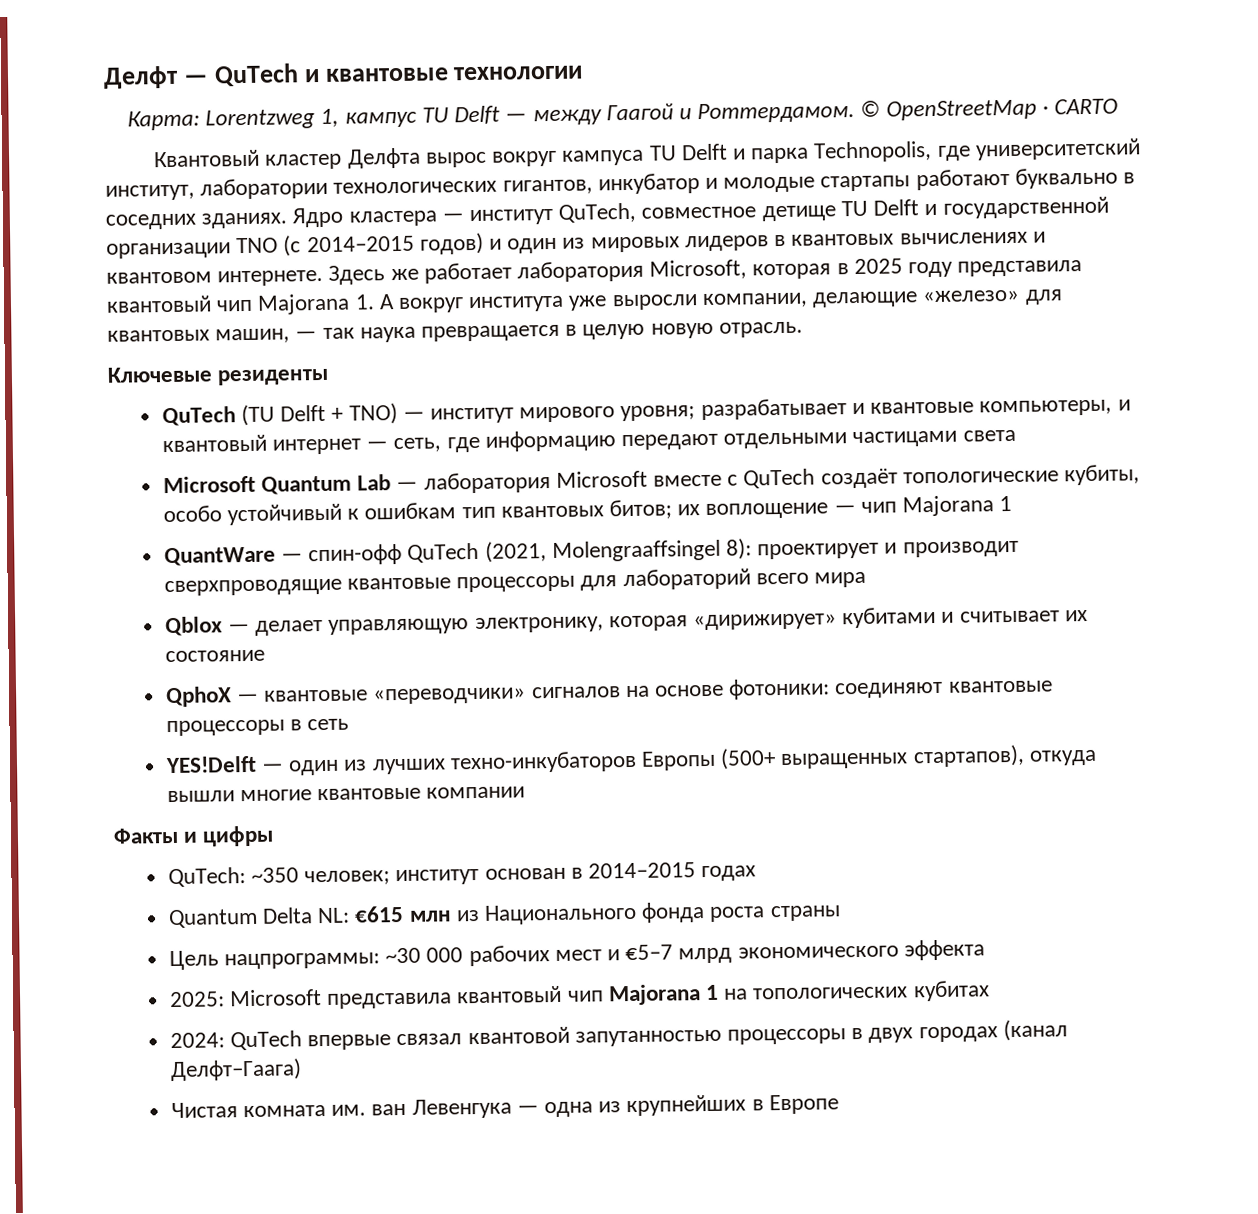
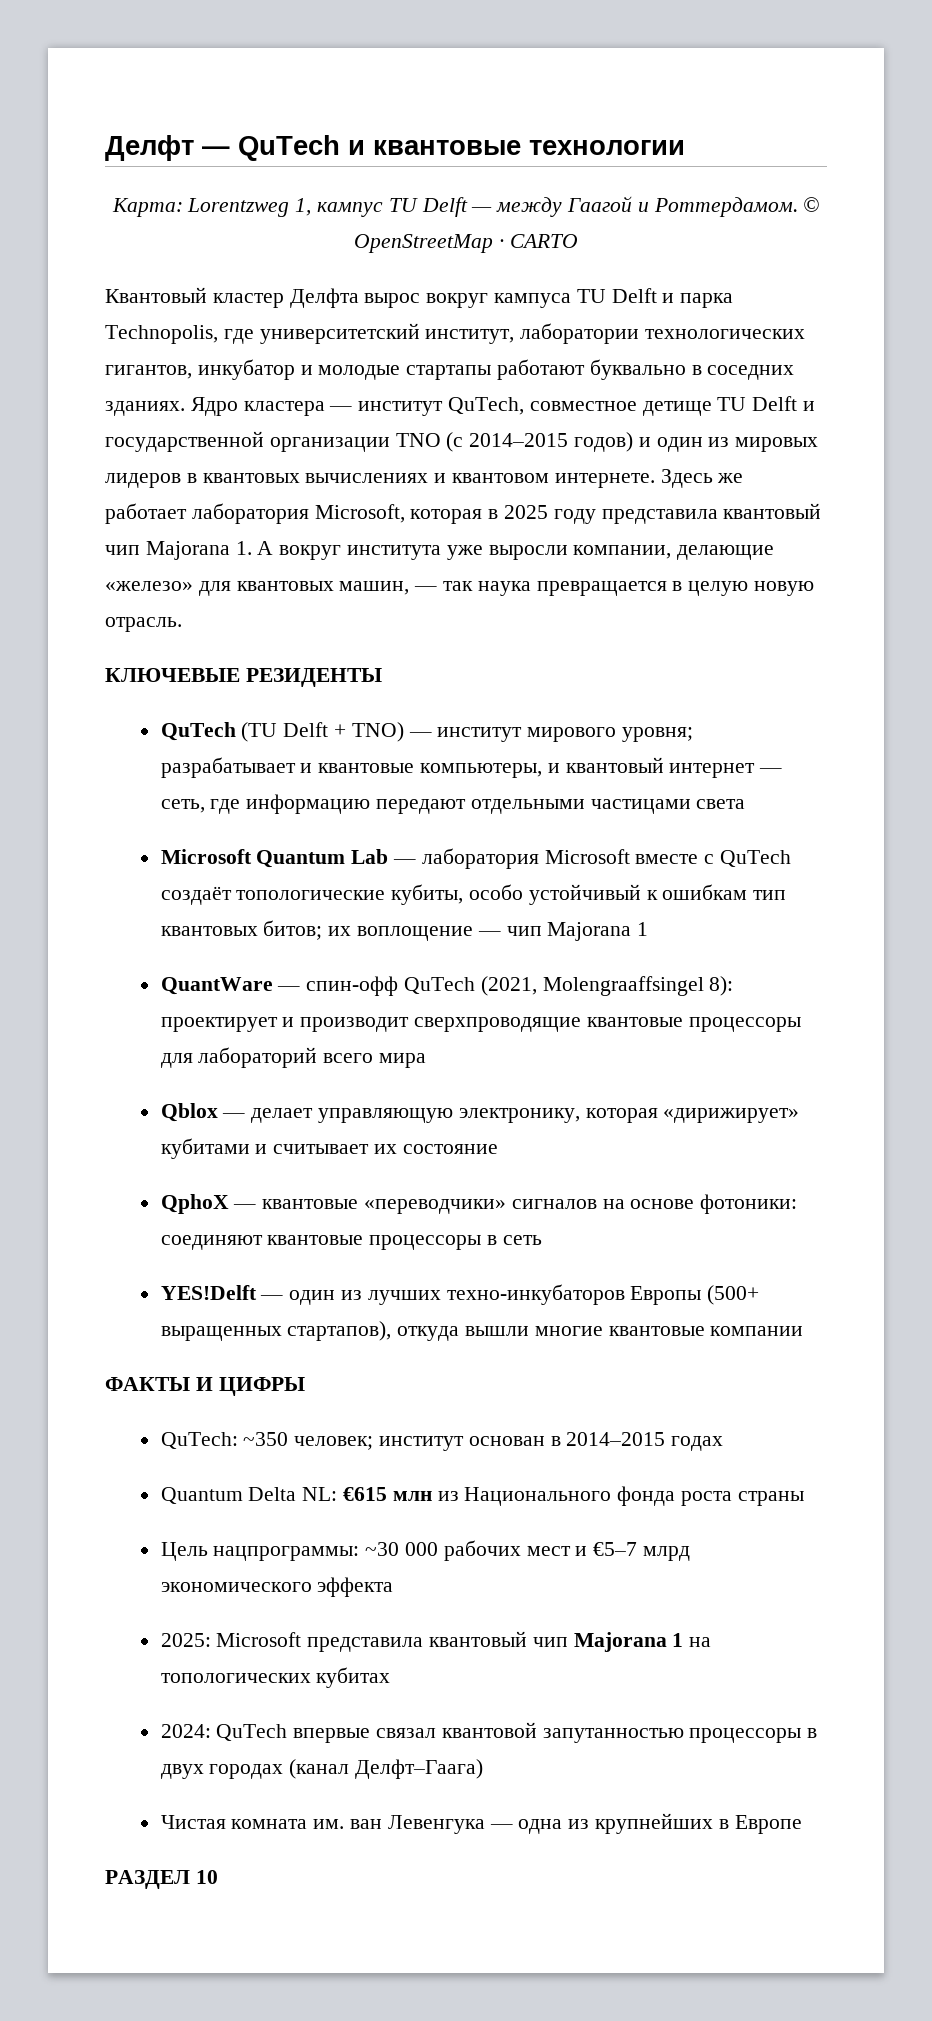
[107,366,330,386] Ключевые резиденты -> [105,668,382,687] КЛЮЧЕВЫЕ РЕЗИДЕНТЫ
[113,825,275,847] Факты и цифры -> [105,1377,305,1396] ФАКТЫ И ЦИФРЫ
(839, 1104) none -> [105,1870,218,1889] // РАЗДЕЛ 10

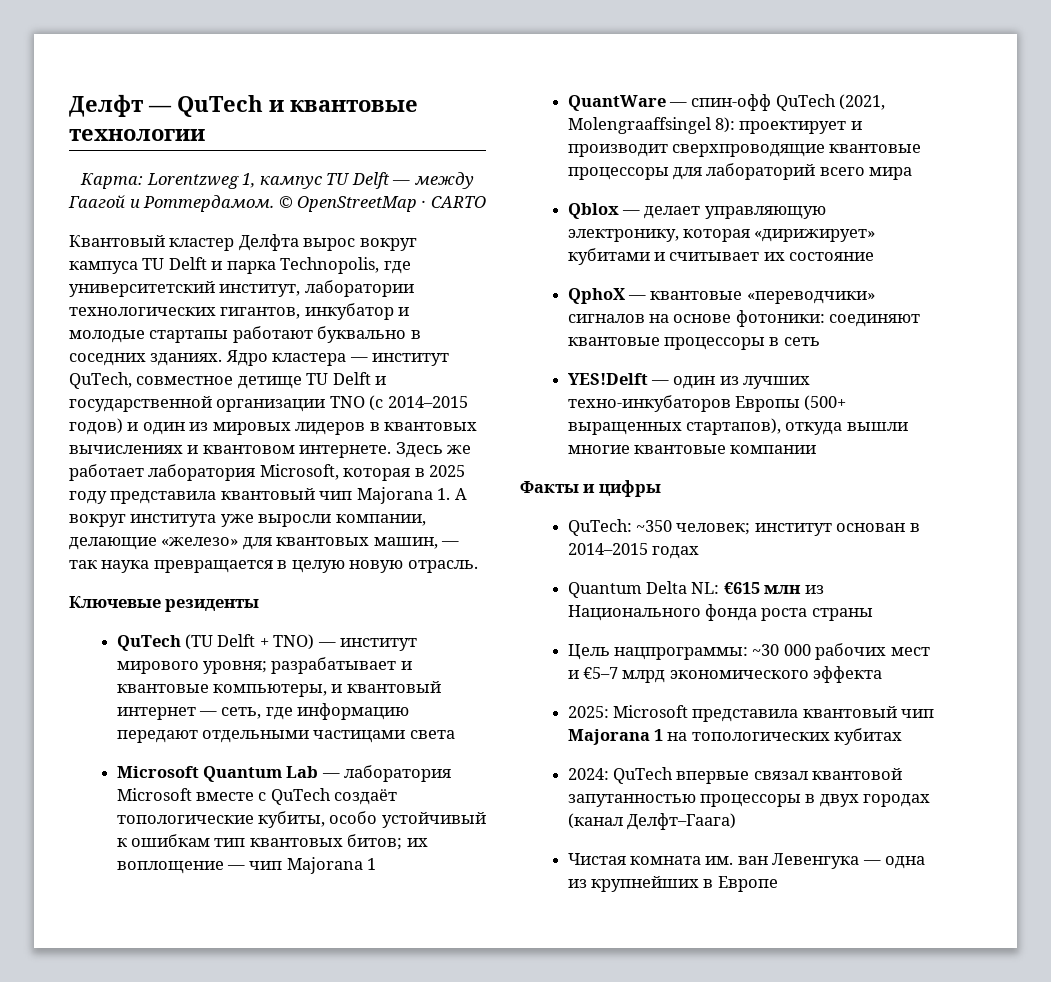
[105,668,382,687] КЛЮЧЕВЫЕ РЕЗИДЕНТЫ -> [69,596,260,612] Ключевые резиденты
[105,1377,305,1396] ФАКТЫ И ЦИФРЫ -> [520,480,661,497] Факты и цифры
[105,1870,218,1889] // РАЗДЕЛ 10 -> (778, 884) none

